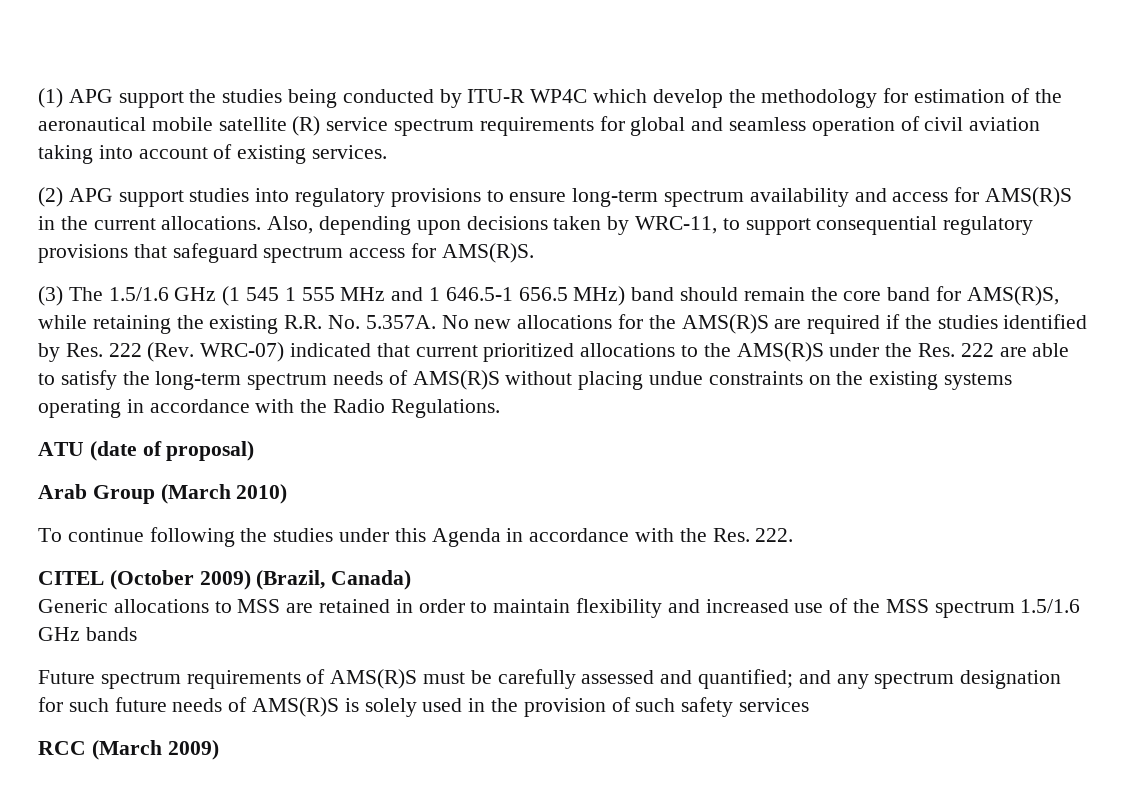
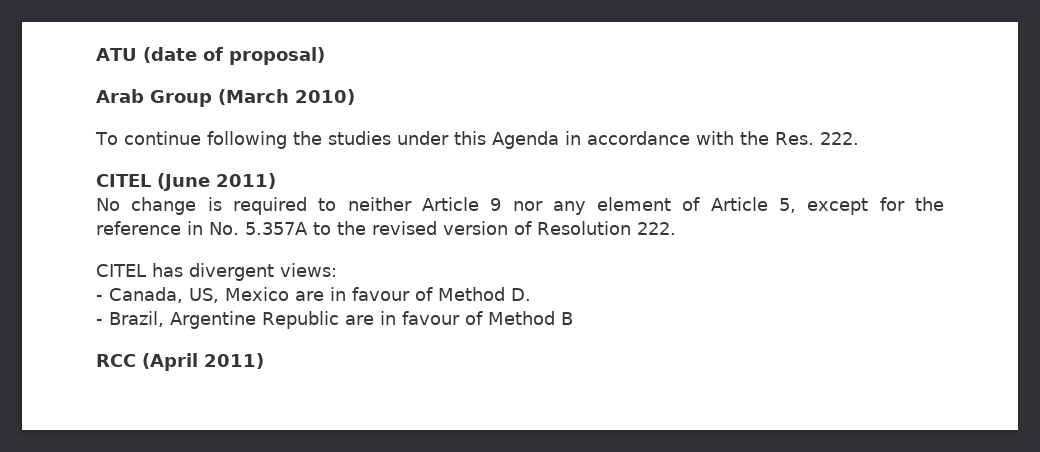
[38,88,1062,108] [38,116,1041,136] [38,144,388,164] [38,187,1073,207] [38,216,1034,235] [38,243,534,263] [38,286,1059,306] [38,314,1088,334] [38,342,1070,362] [38,370,1013,390] [38,399,500,418] (1) APG support the studies being conducted by ITU-R WP4C which develop the methodology for estimation of the aeronautical mobile satellite (R) service spectrum requirements for global and seamless operation of civil aviation taking into account of existing services. // (2) APG support studies into regulatory provisions to ensure long-term spectrum availability and access for AMS(R)S in the current allocations. Also, depending upon decisions taken by WRC-11, to support consequential regulatory provisions that safeguard spectrum access for AMS(R)S. // (3) The 1.5/1.6 GHz (1 545 1 555 MHz and 1 646.5-1 656.5 MHz) band should remain the core band for AMS(R)S, while retaining the existing R.R. No. 5.357A. No new allocations for the AMS(R)S are required if the studies identified by Res. 222 (Rev. WRC-07) indicated that current prioritized allocations to the AMS(R)S under the Res. 222 are able to satisfy the long-term spectrum needs of AMS(R)S without placing undue constraints on the existing systems operating in accordance with the Radio Regulations. // -> (96, 54) none
[109,570,412,590] [38,598,1081,618] [38,627,137,641] [38,669,1062,689] [38,697,810,717] (October 2009) (Brazil, Canada) // Generic allocations to MSS are retained in order to maintain flexibility and increased use of the MSS spectrum 1.5/1.6 GHz bands // Future spectrum requirements of AMS(R)S must be carefully assessed and quantified; and any spectrum designation for such future needs of AMS(R)S is solely used in the provision of such safety services -> [157,173,276,191] [96,197,944,215] [96,221,676,235] [96,263,337,281] [96,287,531,303] [96,311,573,329] (June 2011) // No change is required to neither Article 9 nor any element of Article 5, except for the reference in No. 5.357A to the revised version of Resolution 222. // CITEL has divergent views: // - Canada, US, Mexico are in favour of Method D. // - Brazil, Argentine Republic are in favour of Method B
[91,740,219,760] (March 2009) -> [142,353,264,371] (April 2011)

